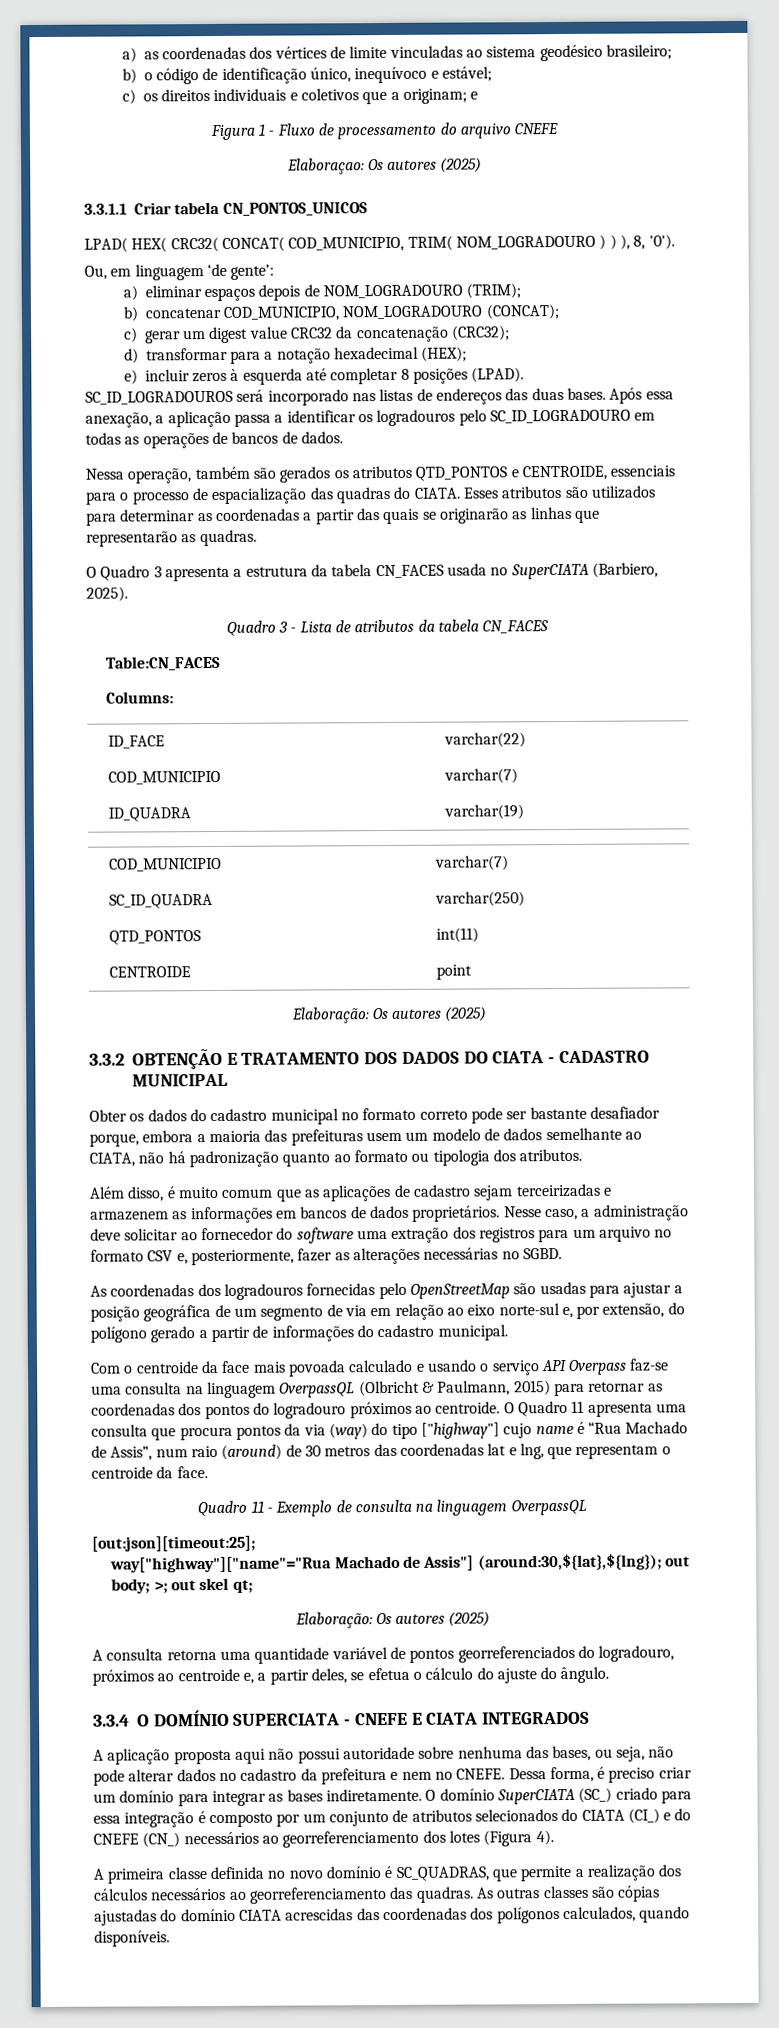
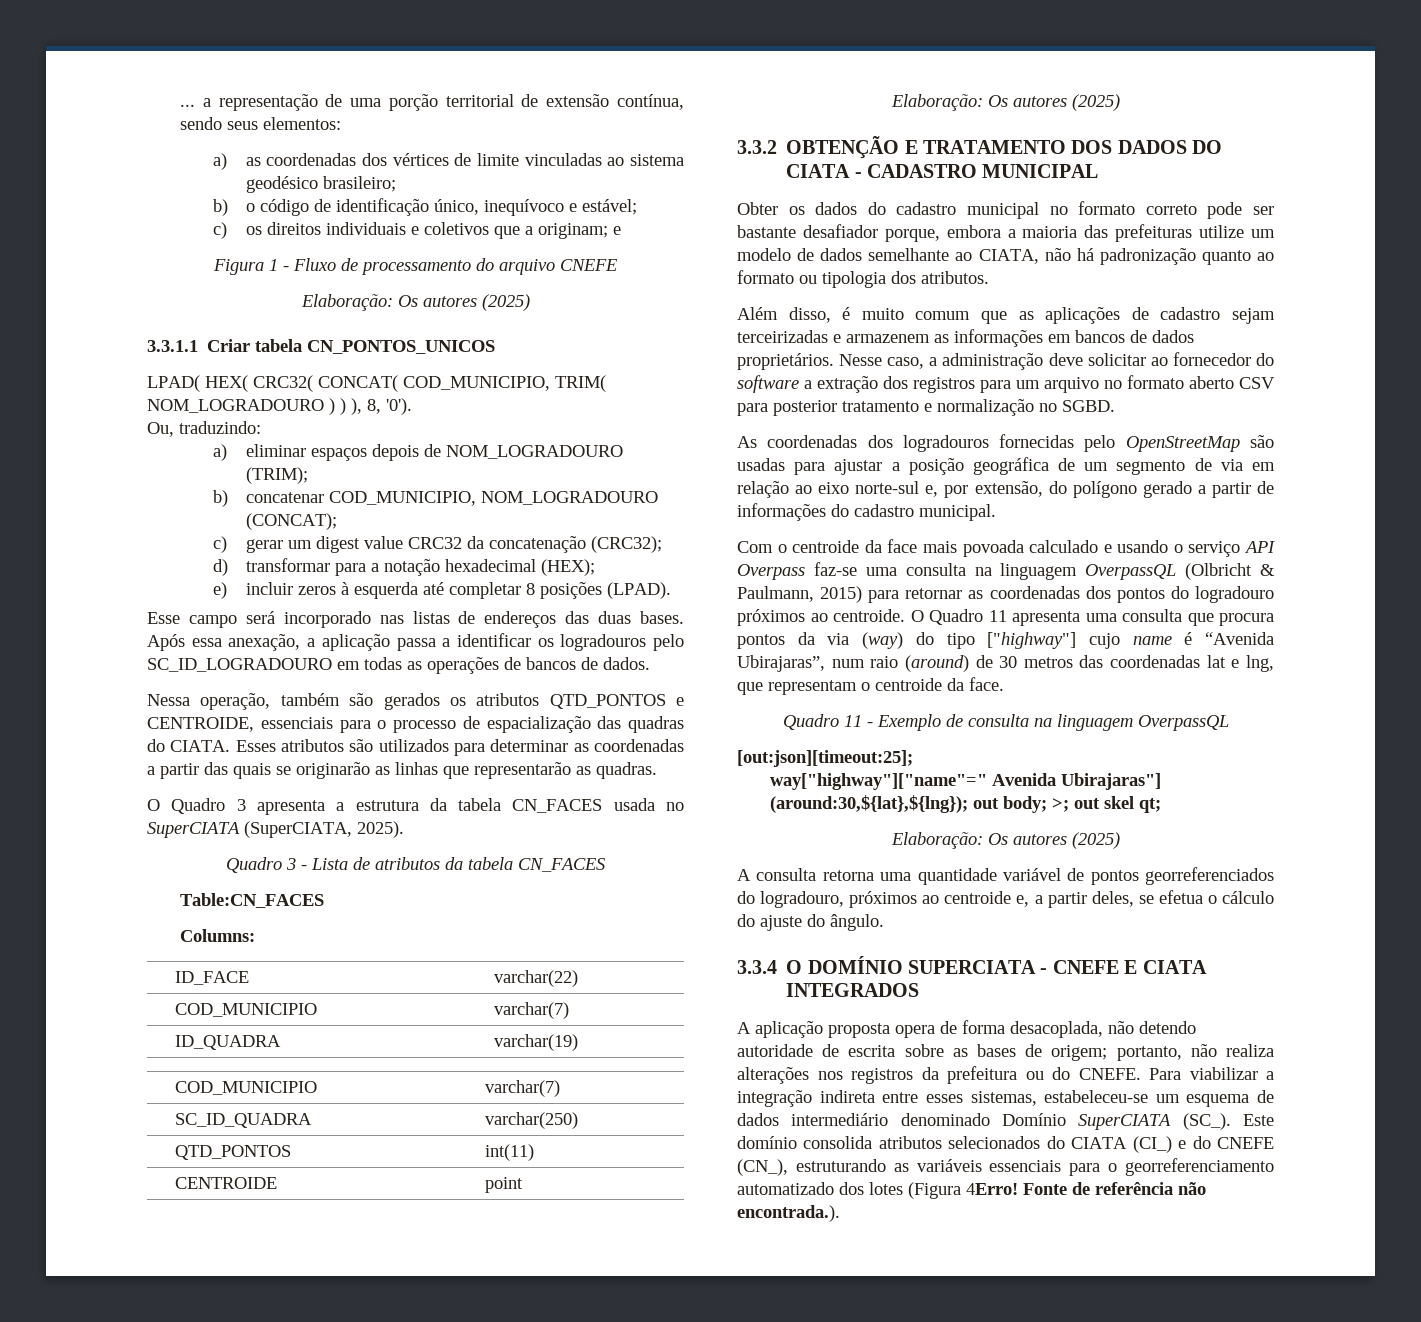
(121, 55) none -> [179,94,684,111] [179,117,341,130] ... a representação de uma porção territorial de extensão contínua, sendo seus elementos: //
[286,158,365,175] Elaboraçao: -> [300,294,393,311] Elaboração:
[110,263,275,281] em linguagem ‘de gente’: -> [179,421,261,434] traduzindo:
[85,390,233,405] SC_ID_LOGRADOUROS -> [147,612,237,628] Esse campo
[591,562,658,578] (Barbiero, -> [244,821,352,838] (SuperCIATA,
[365,1131,402,1142] usem -> [1199,225,1245,238] utilize
[356,1230,388,1240] uma -> [804,380,812,389] a
[147,1247,499,1266] CSV e, posteriormente, fazer as alterações necessárias -> [1189,376,1275,389] [737,399,1034,416] aberto CSV para posterior tratamento e normalização
[588,1421,689,1434] [91,1445,153,1461] “Rua Machado de Assis”, -> [1205,632,1274,645] [737,655,825,672] “Avenida Ubirajaras”,
[110,1555,475,1573] way["highway"]["name"="Rua Machado de Assis"] -> [769,773,1161,790] way["highway"]["name"=" Avenida Ubirajaras"]
[234,1745,675,1764] [93,1766,692,1786] [93,1787,692,1807] [93,1809,409,1828] aqui não possui autoridade sobre nenhuma das bases, ou seja, não pode alterar dados no cadastro da prefeitura e nem no CNEFE. Dessa forma, é preciso criar um domínio para integrar as bases indiretamente. O domínio SuperCIATA (SC_) criado para essa integração é composto por um conjunto de -> [895,1020,1196,1038] [737,1044,1274,1061] [737,1066,1274,1084] [737,1090,1274,1107] [737,1113,1274,1130] [737,1136,873,1149] opera de forma desacoplada, não detendo autoridade de escrita sobre as bases de origem; portanto, não realiza alterações nos registros da prefeitura ou do CNEFE. Para viabilizar a integração indireta entre esses sistemas, estabeleceu-se um esquema de dados intermediário denominado Domínio SuperCIATA (SC_). Este domínio consolida
[142,1830,554,1848] [93,1864,682,1884] [94,1885,661,1904] [94,1906,691,1926] [94,1930,170,1947] (CN_) necessários ao georreferenciamento dos lotes (Figura 4). // A primeira classe definida no novo domínio é SC_QUADRAS, que permite a realização dos cálculos necessários ao georreferenciamento das quadras. As outras classes são cópias ajustadas do domínio CIATA acrescidas das coordenadas dos polígonos calculados, quando disponíveis. -> [737,1158,1274,1176] [737,1182,1206,1199] [737,1205,840,1222] (CN_), estruturando as variáveis essenciais para o georreferenciamento automatizado dos lotes (Figura 4Erro! Fonte de referência não encontrada.).

